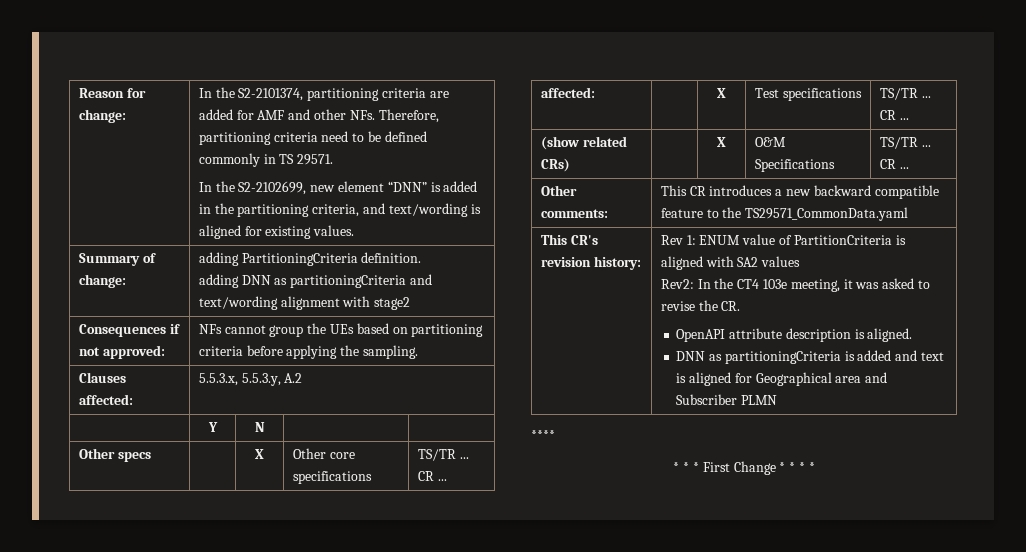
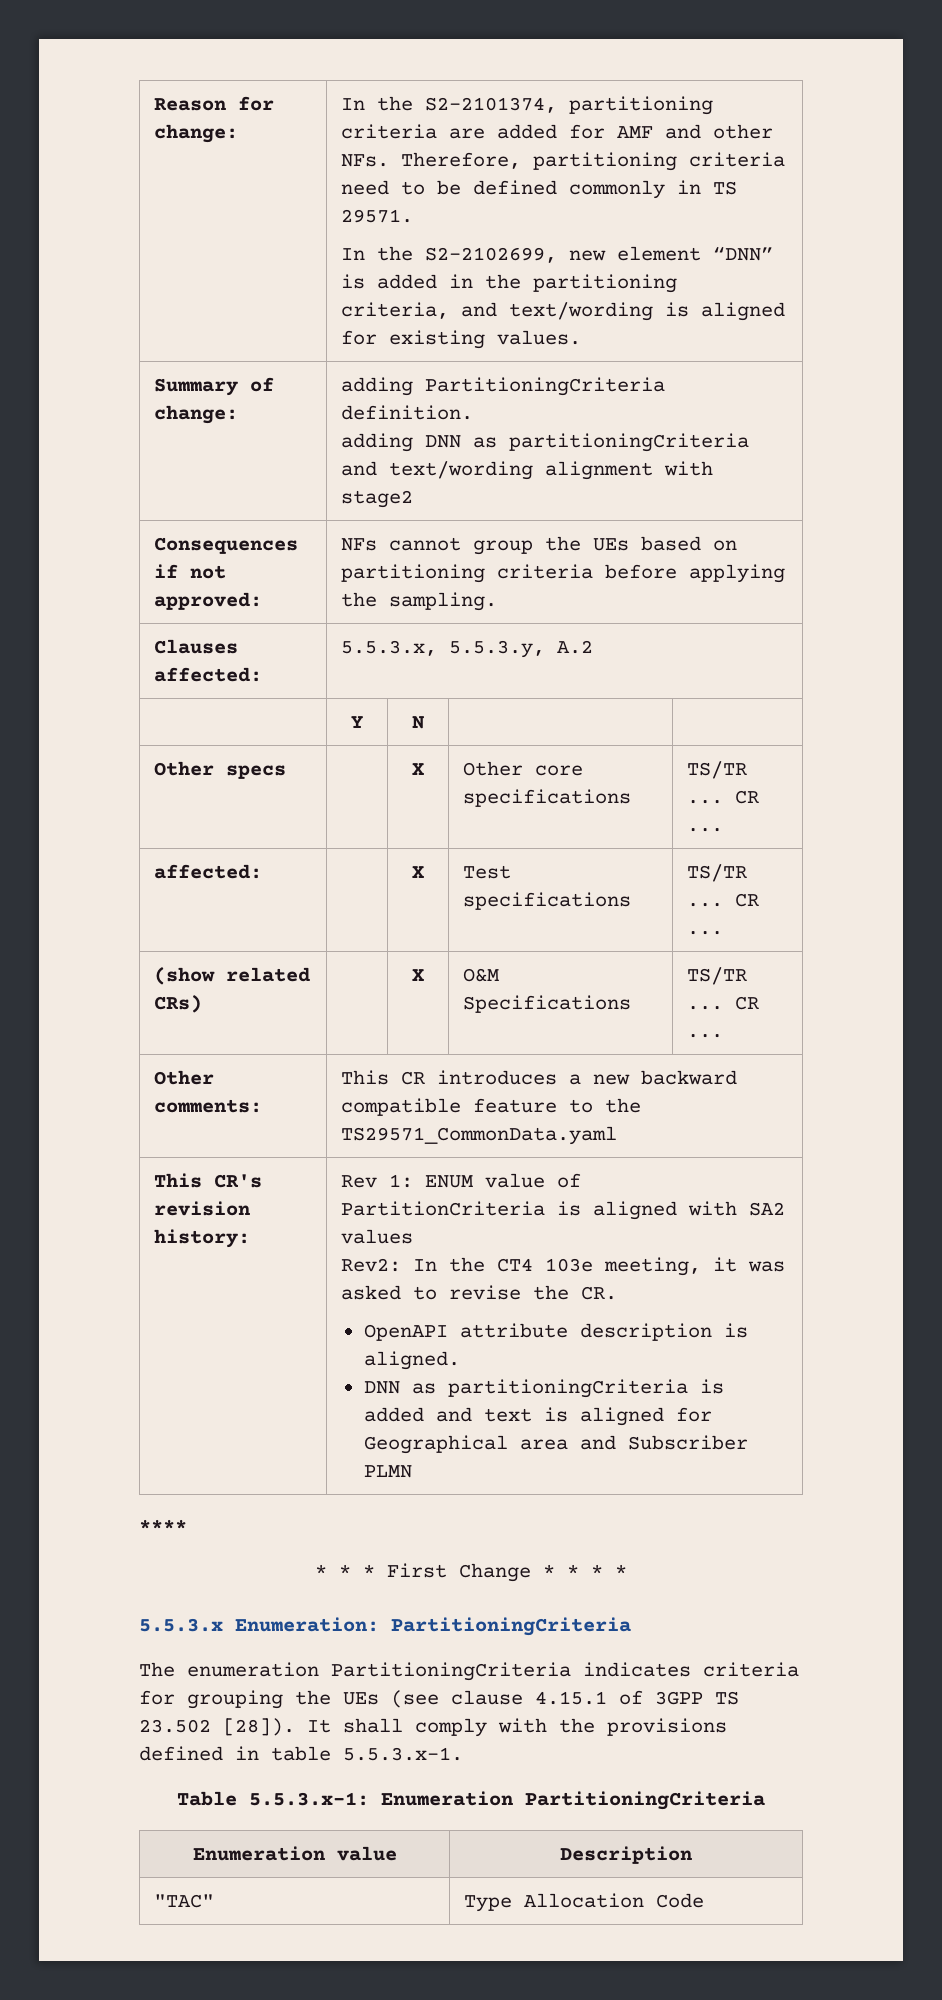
(815, 467) none -> [139,1617,631,1636] [139,1662,799,1681] [139,1690,739,1709] [139,1718,727,1737] [139,1746,463,1761] [177,1791,765,1810] [192,1846,397,1861] [560,1846,692,1864] [154,1894,215,1908] [464,1893,705,1912] // 5.5.3.x Enumeration: PartitioningCriteria // The enumeration PartitioningCriteria indicates criteria for grouping the UEs (see clause 4.15.1 of 3GPP TS 23.502 [28]). It shall comply with the provisions defined in table 5.5.3.x-1. // Table 5.5.3.x-1: Enumeration PartitioningCriteria // Enumeration value | Description // "TAC" | Type Allocation Code

